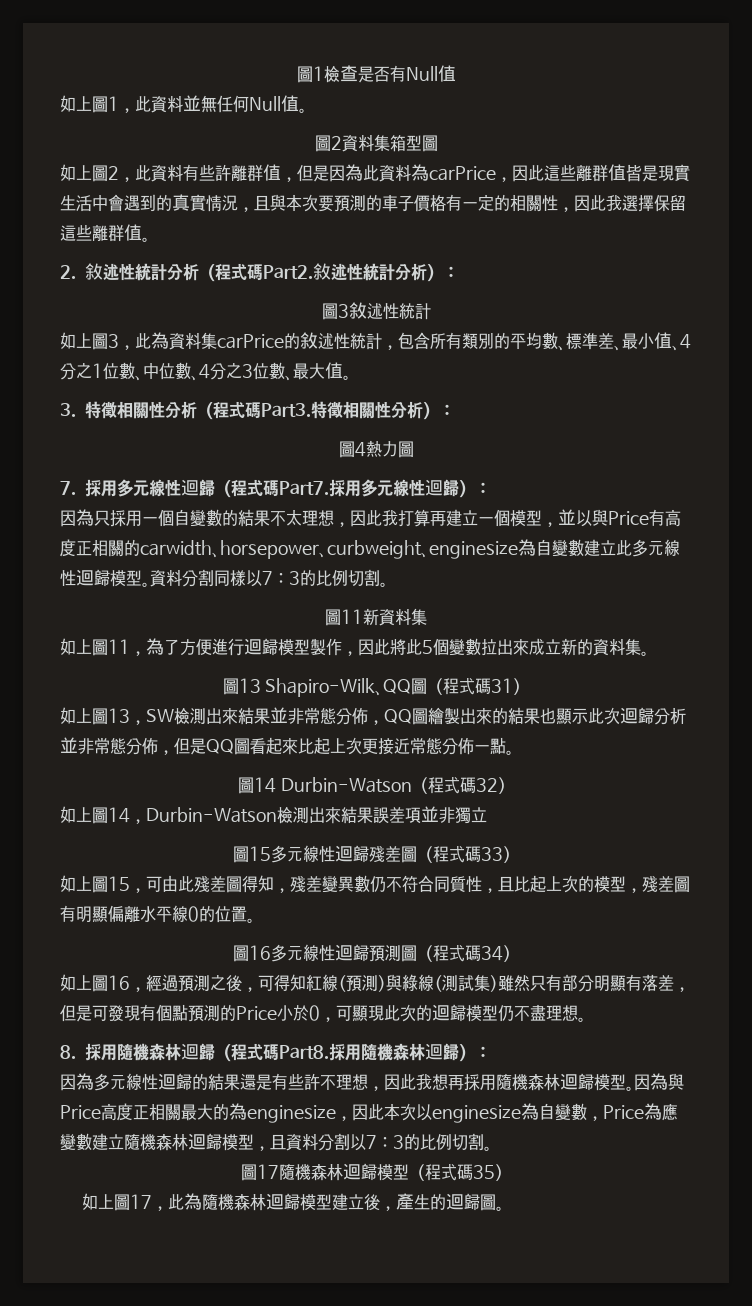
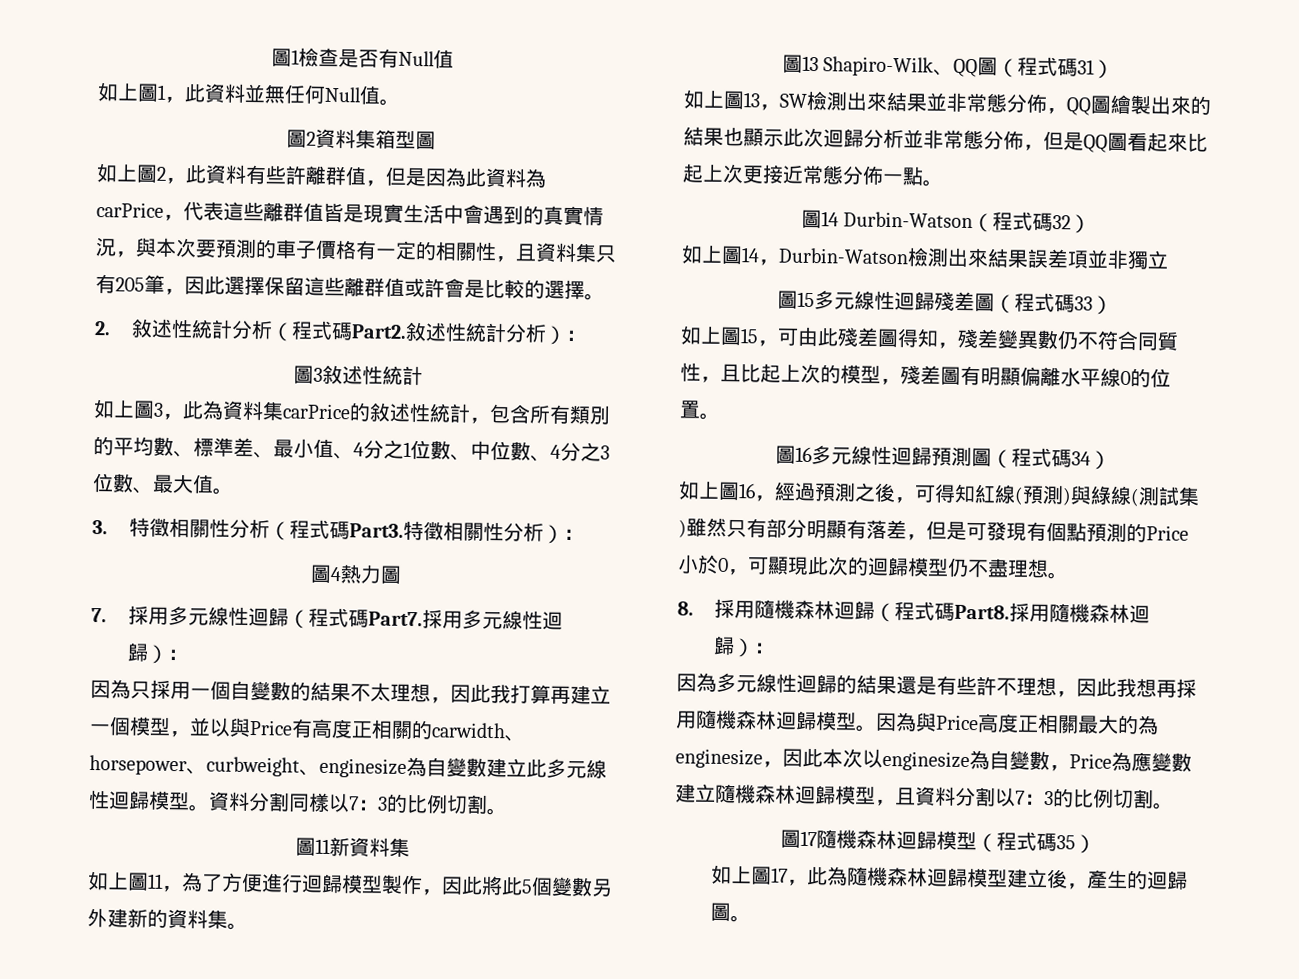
[512,165,544,182] 因此 -> [183,201,224,221] 代表
[254,195,270,211] 且 -> (136, 254) none
[574,195,622,212] 因此我 -> [515,242,617,263] [95,274,225,296] 且資料集只有205筆，因此
(142, 232) none -> [404,277,585,300] 或許會是比較的選擇
[481,638,561,656] 拉出來成立 -> [591,878,613,897] [87,907,128,928] 另外建

